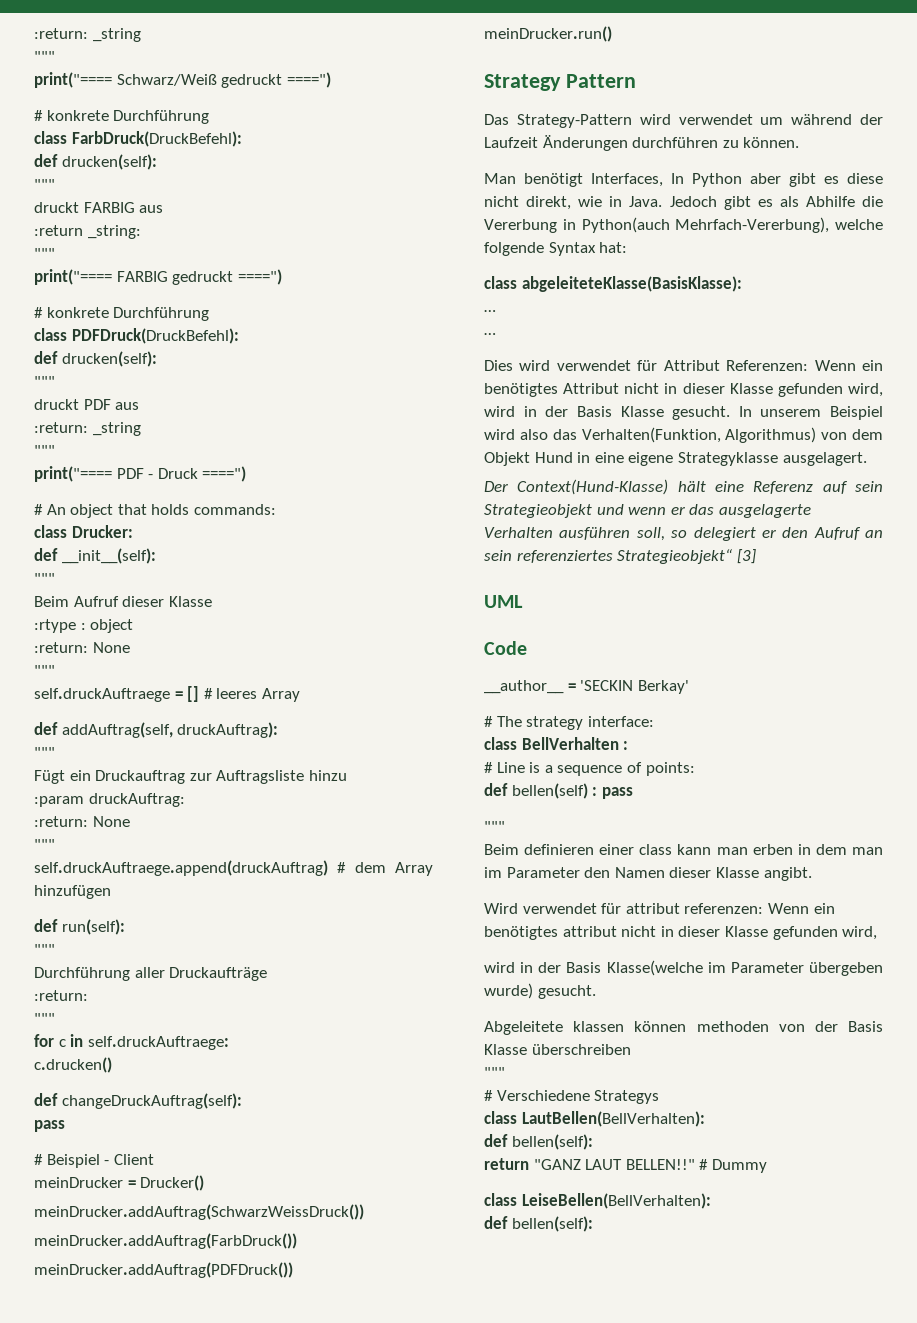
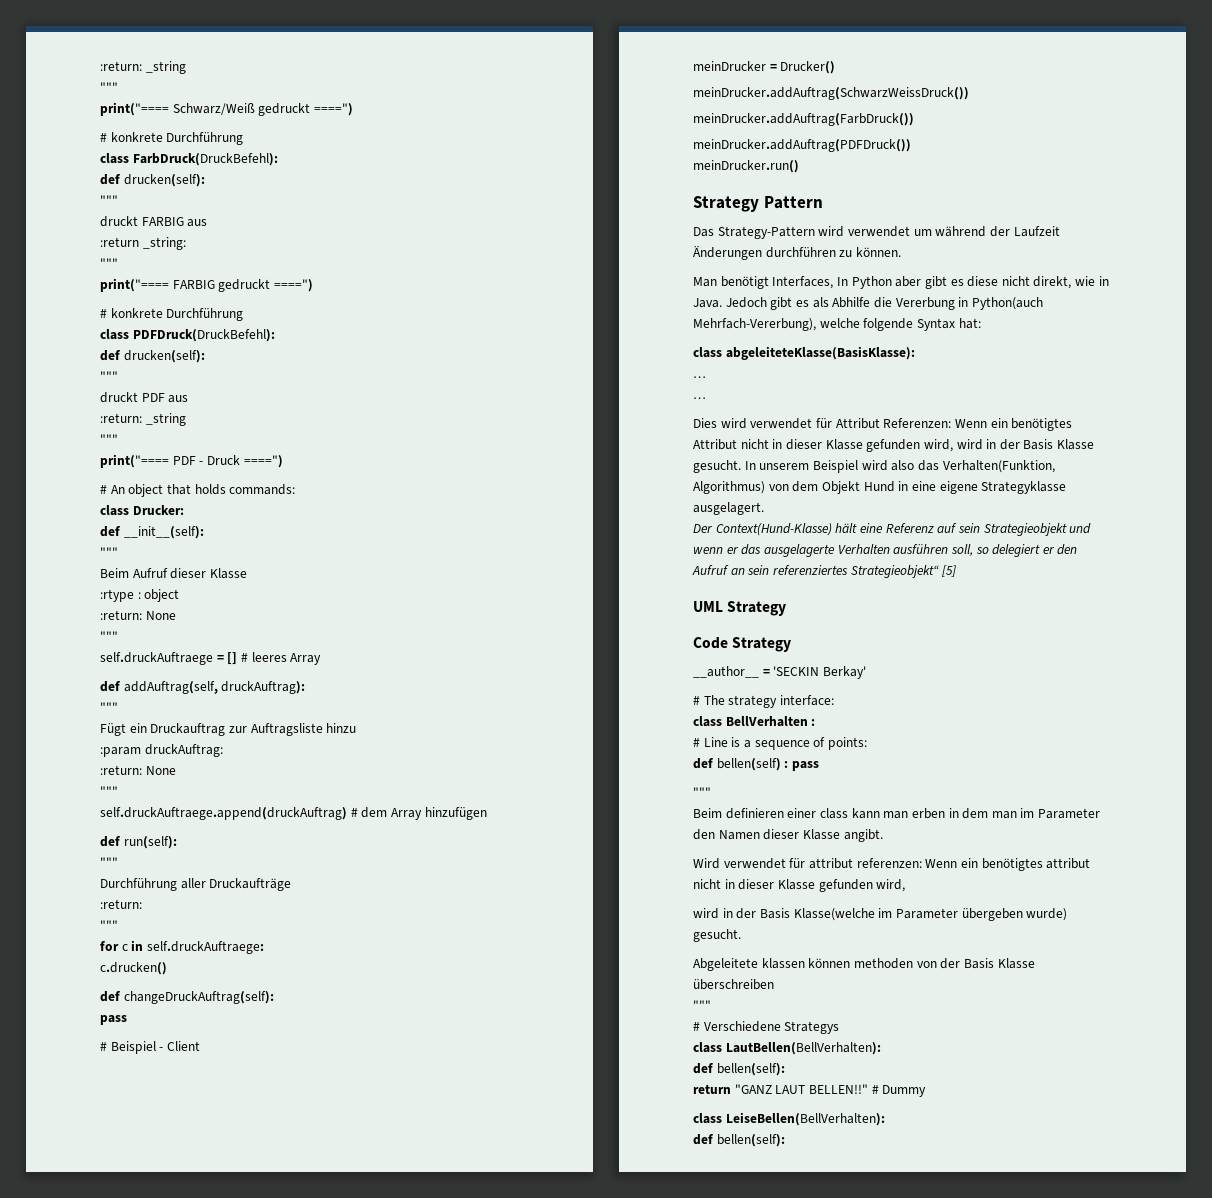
[736,549,756,564] [3] -> [942,565,957,577] [5]
(523, 601) none -> [727,601,787,616] Strategy
(527, 648) none -> [732,637,792,652] Strategy

